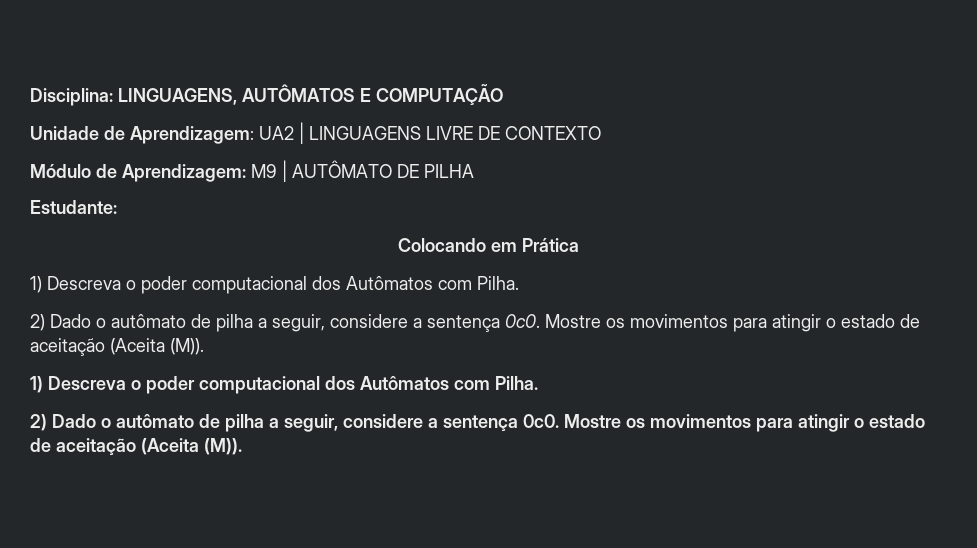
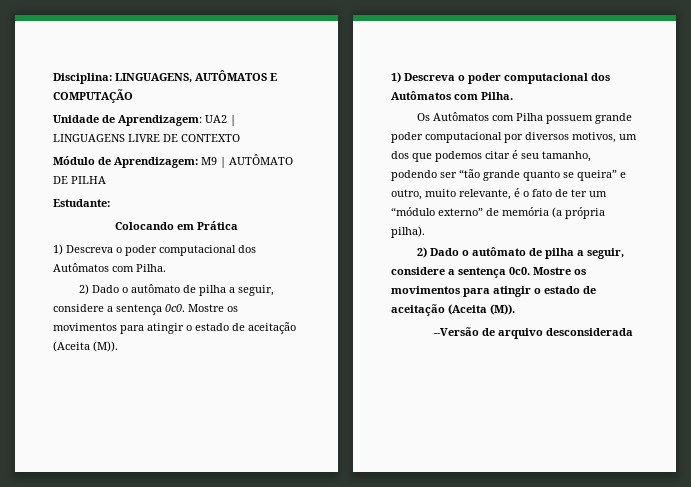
(538, 383) none -> [416,112,632,124] [391,132,637,143] [391,150,591,162] [391,169,626,181] [391,188,607,200] [391,207,605,219] [391,226,425,238] // Os Autômatos com Pilha possuem grande poder computacional por diversos motivos, um dos que podemos citar é seu tamanho, podendo ser “tão grande quanto se queira” e outro, muito relevante, é o fato de ter um “módulo externo” de memória (a própria pilha).
(242, 446) none -> [433,327,633,339] // --Versão de arquivo desconsiderada

